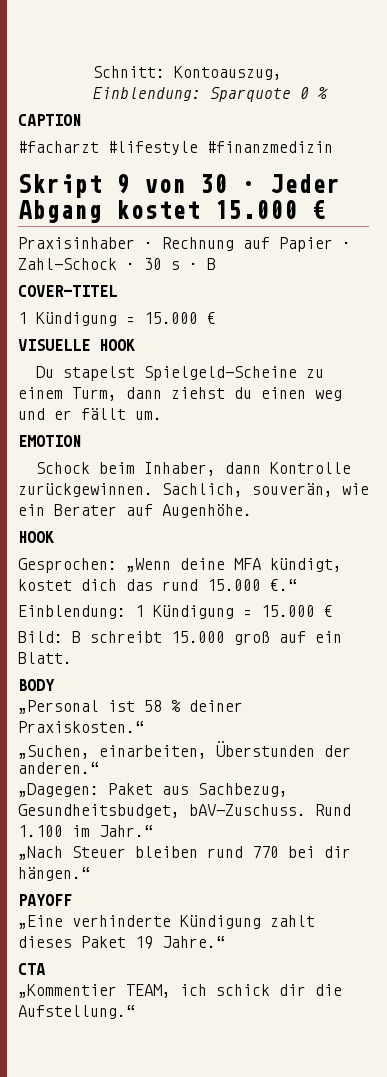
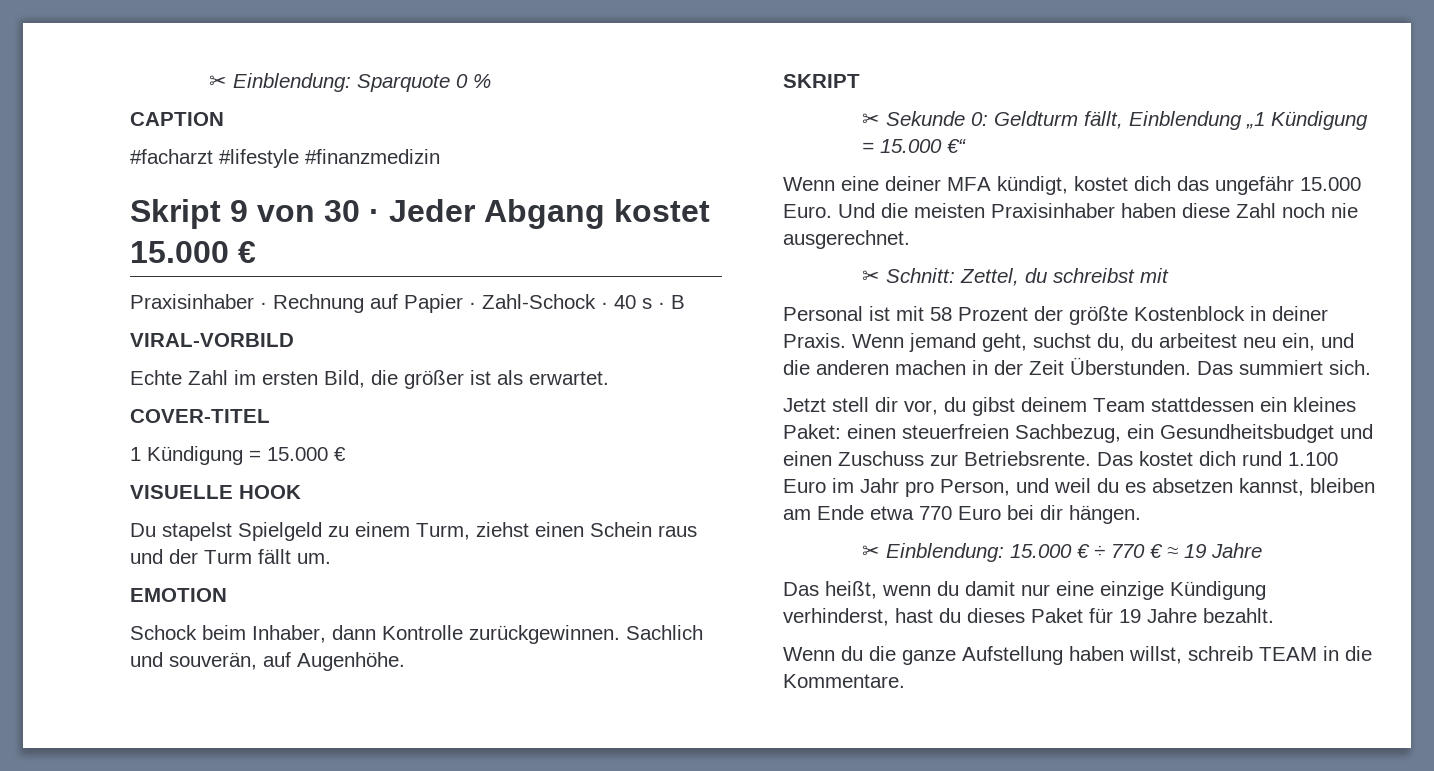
[92,66,282,80] Schnitt: Kontoauszug, -> [208,75,227,88] ✂
[144,258,162,270] 30 -> [614,295,636,309] 40
(216, 264) none -> [130,333,294,347] [130,370,609,389] // VIRAL-VORBILD // Echte Zahl im ersten Bild, die größer ist als erwartet.
[143,366,297,381] Spielgeld-Scheine -> [238,522,322,541] Spielgeld
[126,387,342,401] [18,408,72,420] dann ziehst du einen weg und er -> [476,522,697,537] [130,549,252,564] ziehst einen Schein raus und der Turm
[162,483,369,497] [18,504,252,518] [18,531,54,543] [18,558,225,573] Sachlich, souverän, wie ein Berater auf Augenhöhe. // HOOK // Gesprochen: „Wenn deine -> [626,625,703,640] [130,652,405,671] [783,74,860,88] [861,111,1368,130] [861,139,966,153] [783,176,941,191] Sachlich und souverän, auf Augenhöhe. // SKRIPT // ✂ Sekunde 0: Geldturm fällt, Einblendung „1 Kündigung = 15.000 €“ // Wenn eine deiner
[162,579,297,591] [18,605,333,619] [18,631,342,645] [18,652,72,664] [18,679,55,691] [18,700,243,714] [18,721,144,733] [18,741,351,759] [18,762,99,774] [18,783,288,797] [18,804,351,818] [18,825,153,837] [18,846,351,860] [18,867,90,881] [18,894,72,906] [18,915,315,929] [18,936,225,949] [18,963,45,975] [18,984,342,998] [18,1005,135,1019] rund 15.000 €.“ // Einblendung: 1 Kündigung = 15.000 € // Bild: B schreibt 15.000 groß auf ein Blatt. // BODY // „Personal ist 58 % deiner Praxiskosten.“ // „Suchen, einarbeiten, Überstunden der anderen.“ // „Dagegen: Paket aus Sachbezug, Gesundheitsbudget, bAV-Zuschuss. Rund 1.100 im Jahr.“ // „Nach Steuer bleiben rund 770 bei dir hängen.“ // PAYOFF // „Eine verhinderte Kündigung zahlt dieses Paket 19 Jahre.“ // CTA // „Kommentier TEAM, ich schick dir die Aufstellung.“ -> [1215,176,1361,195] [783,203,1358,218] [783,230,910,249] [861,268,1169,286] [783,306,1328,325] [783,333,1354,352] [783,357,1371,375] [783,397,1356,416] [783,424,1373,443] [783,451,1338,466] [783,478,1375,497] [783,505,1141,524] [861,543,1262,562] [783,581,1266,600] [783,608,1274,626] [783,646,1372,665] [783,674,905,688] ungefähr 15.000 Euro. Und die meisten Praxisinhaber haben diese Zahl noch nie ausgerechnet. // ✂ Schnitt: Zettel, du schreibst mit // Personal ist mit 58 Prozent der größte Kostenblock in deiner Praxis. Wenn jemand geht, suchst du, du arbeitest neu ein, und die anderen machen in der Zeit Überstunden. Das summiert sich. // Jetzt stell dir vor, du gibst deinem Team stattdessen ein kleines Paket: einen steuerfreien Sachbezug, ein Gesundheitsbudget und einen Zuschuss zur Betriebsrente. Das kostet dich rund 1.100 Euro im Jahr pro Person, und weil du es absetzen kannst, bleiben am Ende etwa 770 Euro bei dir hängen. // ✂ Einblendung: 15.000 € ÷ 770 € ≈ 19 Jahre // Das heißt, wenn du damit nur eine einzige Kündigung verhinderst, hast du dieses Paket für 19 Jahre bezahlt. // Wenn du die ganze Aufstellung haben willst, schreib TEAM in die Kommentare.

